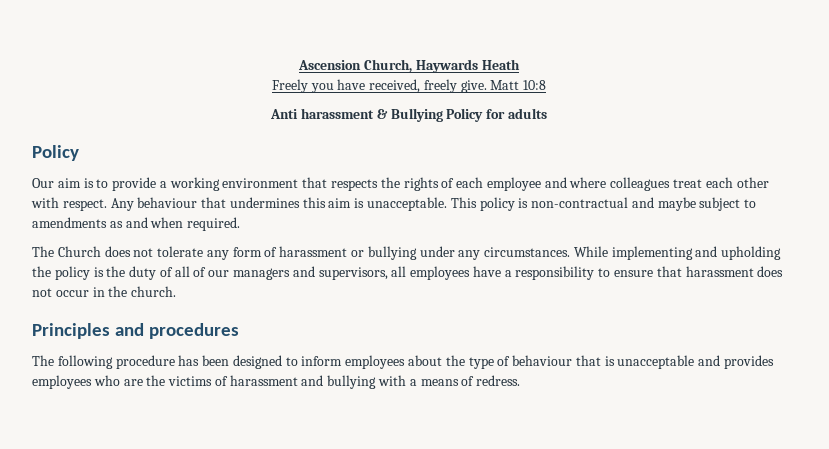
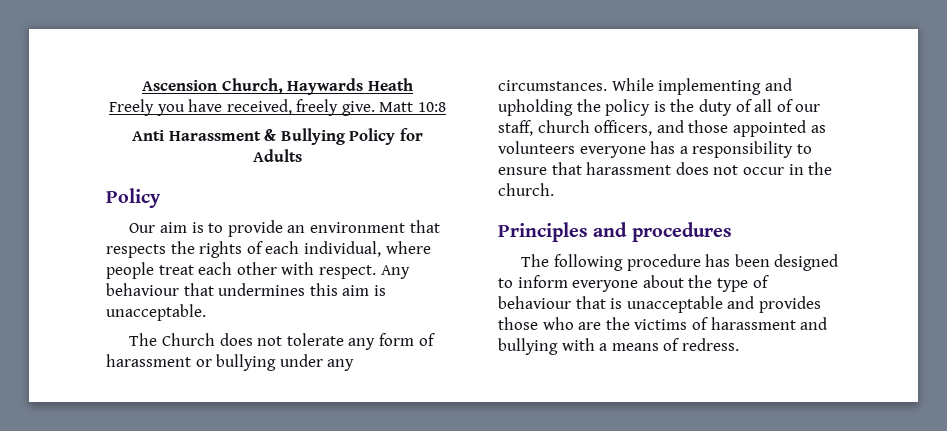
[300,108,374,119] harassment -> [168,131,261,141] Harassment
[507,108,547,119] adults -> [253,149,302,162] Adults
[159,177,220,191] a working -> [287,225,306,233] an
[486,177,671,191] employee and where colleagues -> [303,241,431,257] [106,262,154,279] individual, where people
[450,197,757,211] [32,217,241,231] This policy is non-contractual and maybe subject to amendments as and when required. -> (206, 312) none
[233,266,501,280] managers and supervisors, all employees have -> [498,120,826,137] [498,141,676,158] staff, church officers, and those appointed as volunteers everyone has
[345,355,406,369] employees -> [572,280,639,292] everyone
[32,375,92,389] employees -> [498,317,538,330] those

